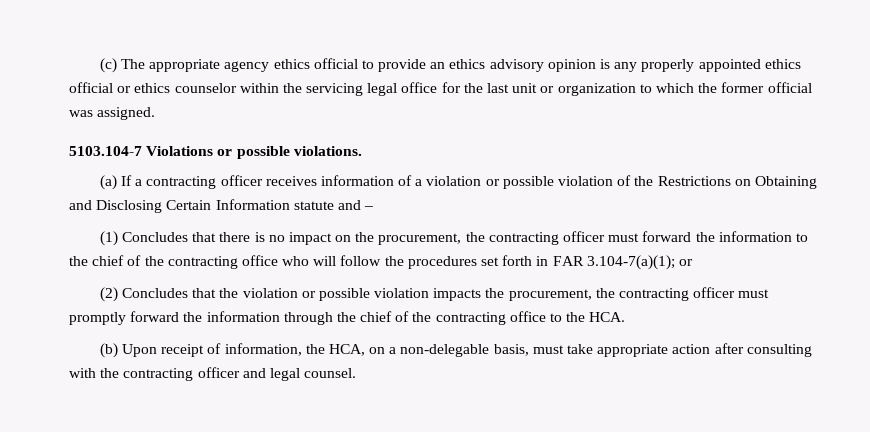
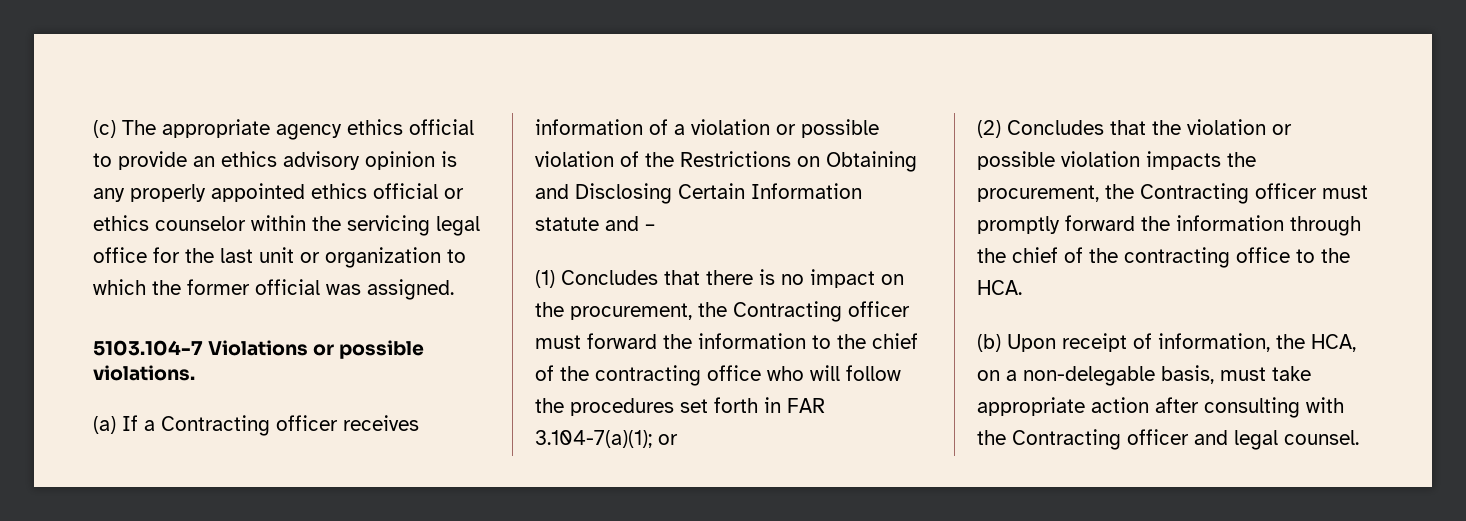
[146,176,217,189] contracting -> [161,415,270,436] Contracting
[488,232,559,245] contracting -> [733,301,842,322] Contracting
[618,288,689,301] contracting -> [1140,183,1249,204] Contracting
[123,368,194,381] contracting -> [1012,429,1121,450] Contracting

